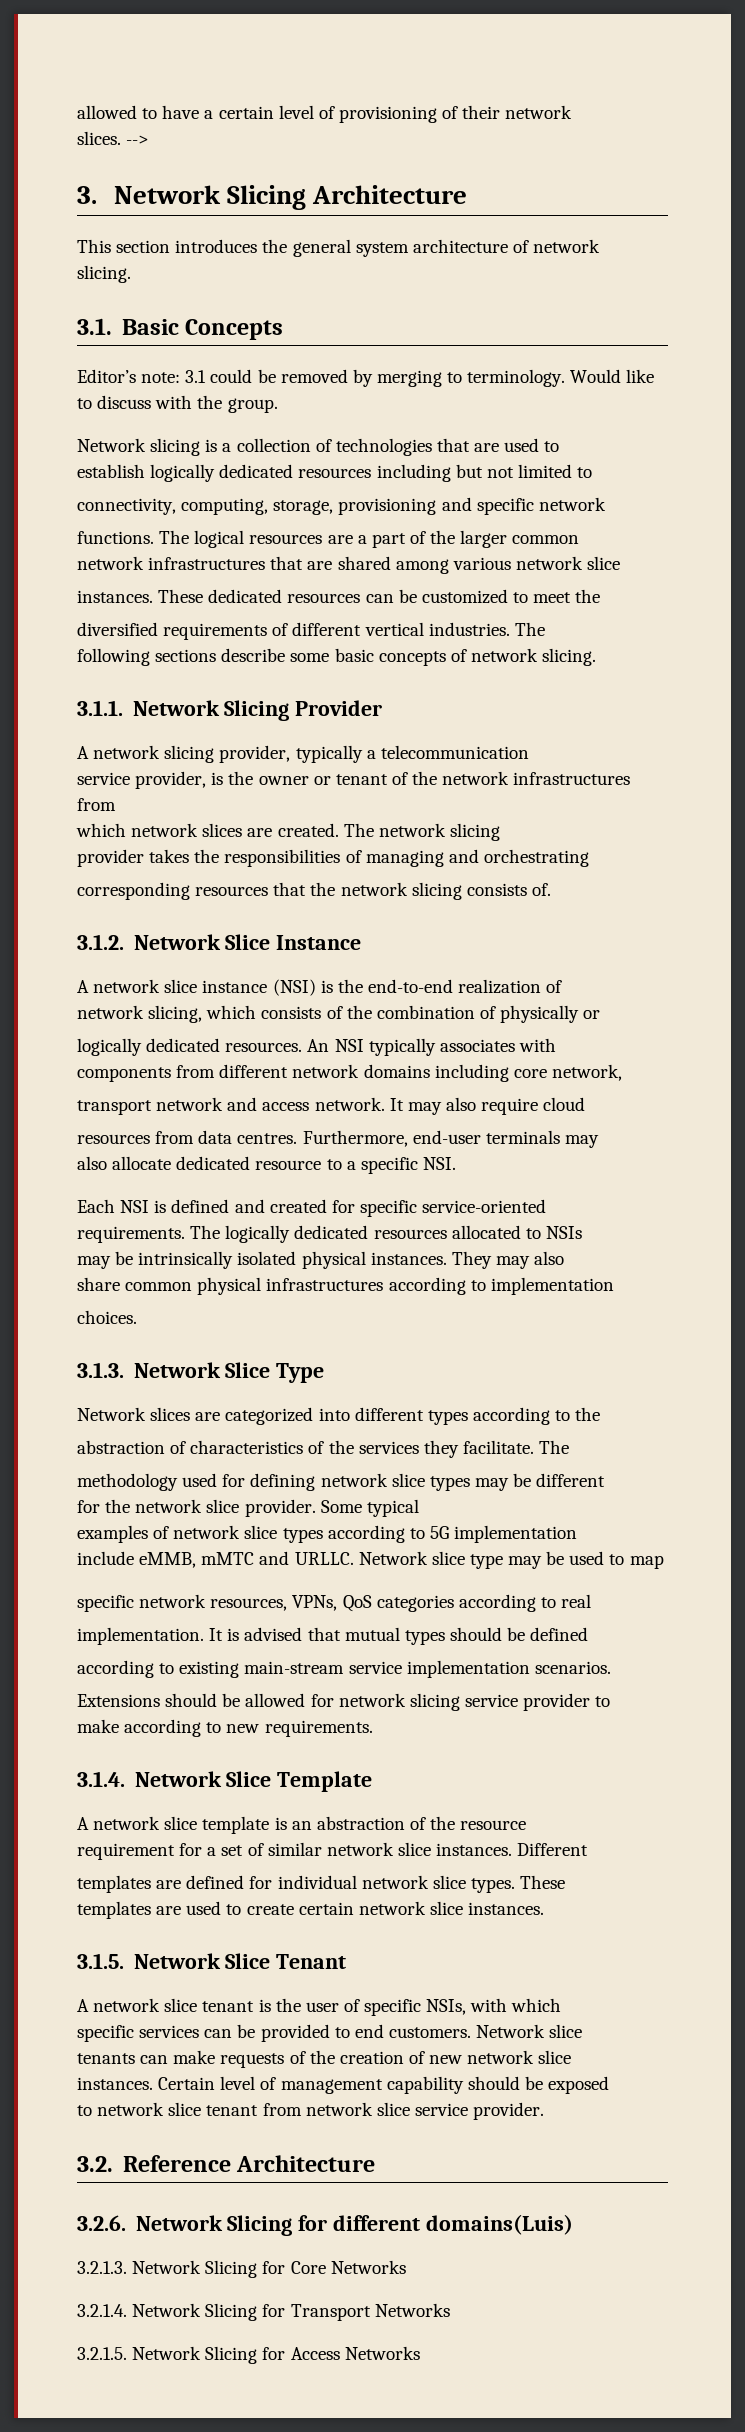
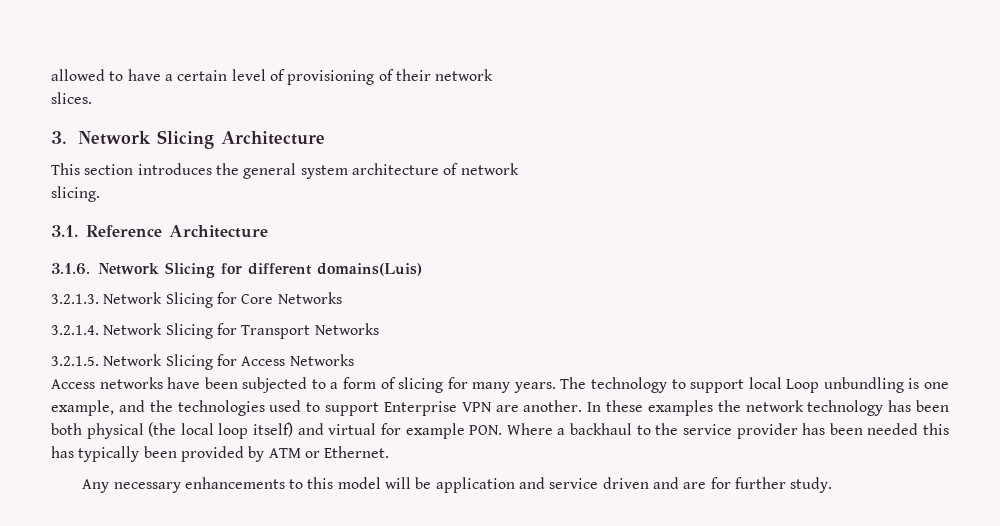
[126,135,150,145] --> -> (92, 98) none
[121,319,283,340] [77,369,655,387] [77,395,278,413] [77,438,560,456] [77,464,593,482] [77,497,606,515] [77,530,580,548] [77,556,621,574] [77,589,601,604] [77,622,545,640] [77,648,597,666] [77,700,383,721] [77,745,529,763] [77,771,631,789] [77,798,116,811] [76,823,500,841] [77,849,589,867] [77,882,551,900] [77,934,362,950] [77,979,563,996] [77,1005,601,1023] [77,1038,556,1056] [77,1064,622,1082] [77,1097,586,1115] [77,1130,599,1148] [77,1156,456,1174] [77,1199,547,1217] [77,1225,582,1243] [77,1251,565,1269] [77,1277,614,1295] [77,1310,137,1324] [77,1362,325,1383] [77,1407,601,1425] [77,1440,570,1458] [77,1473,606,1491] [77,1499,419,1517] [77,1525,578,1543] [77,1551,664,1569] [77,1594,592,1612] [77,1627,589,1645] [77,1660,611,1678] [77,1693,611,1711] [77,1719,373,1737] [77,1771,373,1792] [77,1816,527,1834] [77,1842,589,1860] [77,1875,566,1893] [77,1901,545,1919] [77,1953,347,1969] [77,1998,562,2016] [77,2024,583,2042] [77,2050,572,2068] [77,2076,610,2094] [77,2102,545,2120] [77,2156,113,2172] Basic Concepts // Editor’s note: 3.1 could be removed by merging to terminology. Would like to discuss with the group. // Network slicing is a collection of technologies that are used to // establish logically dedicated resources including but not limited to // connectivity, computing, storage, provisioning and specific network // functions. The logical resources are a part of the larger common // network infrastructures that are shared among various network slice // instances. These dedicated resources can be customized to meet the // diversified requirements of different vertical industries. The // following sections describe some basic concepts of network slicing. // 3.1.1. Network Slicing Provider // A network slicing provider, typically a telecommunication // service provider, is the owner or tenant of the network infrastructures from // which network slices are created. The network slicing // provider takes the responsibilities of managing and orchestrating // corresponding resources that the network slicing consists of. // 3.1.2. Network Slice Instance // A network slice instance (NSI) is the end-to-end realization of // network slicing, which consists of the combination of physically or // logically dedicated resources. An NSI typically associates with // components from different network domains including core network, // transport network and access network. It may also require cloud // resources from data centres. Furthermore, end-user terminals may // also allocate dedicated resource to a specific NSI. // Each NSI is defined and created for specific service-oriented // requirements. The logically dedicated resources allocated to NSIs // may be intrinsically isolated physical instances. They may also // share common physical infrastructures according to implementation // choices. // 3.1.3. Network Slice Type // Network slices are categorized into different types according to the // abstraction of characteristics of the services they facilitate. The // methodology used for defining network slice types may be different // for the network slice provider. Some typical // examples of network slice types according to 5G implementation // include eMMB, mMTC and URLLC. Network slice type may be used to map // specific network resources, VPNs, QoS categories according to real // implementation. It is advised that mutual types should be defined // according to existing main-stream service implementation scenarios. // Extensions should be allowed for network slicing service provider to // make according to new requirements. // 3.1.4. Network Slice Template // A network slice template is an abstraction of the resource // requirement for a set of similar network slice instances. Different // templates are defined for individual network slice types. These // templates are used to create certain network slice instances. // 3.1.5. Network Slice Tenant // A network slice tenant is the user of specific NSIs, with which // specific services can be provided to end customers. Network slice // tenants can make requests of the creation of new network slice // instances. Certain level of management capability should be exposed // to network slice tenant from network slice service provider. // 3.2. -> (78, 231) none
[77,2215,126,2231] 3.2.6. -> [51,263,90,275] 3.1.6.
(420, 2353) none -> [51,377,949,393] [51,400,950,416] [51,422,949,439] [51,446,390,462] [82,477,833,493] // Access networks have been subjected to a form of slicing for many years. The technology to support local Loop unbundling is one example, and the technologies used to support Enterprise VPN are another. In these examples the network technology has been both physical (the local loop itself) and virtual for example PON. Where a backhaul to the service provider has been needed this has typically been provided by ATM or Ethernet. // Any necessary enhancements to this model will be application and service driven and are for further study.

